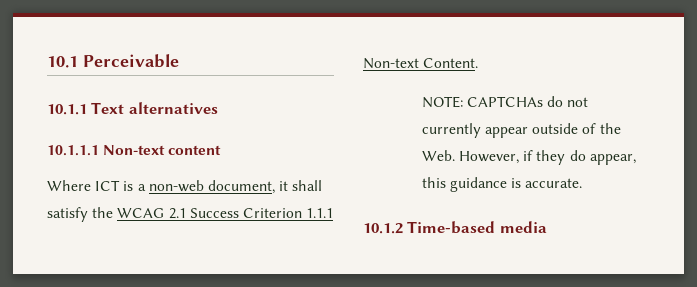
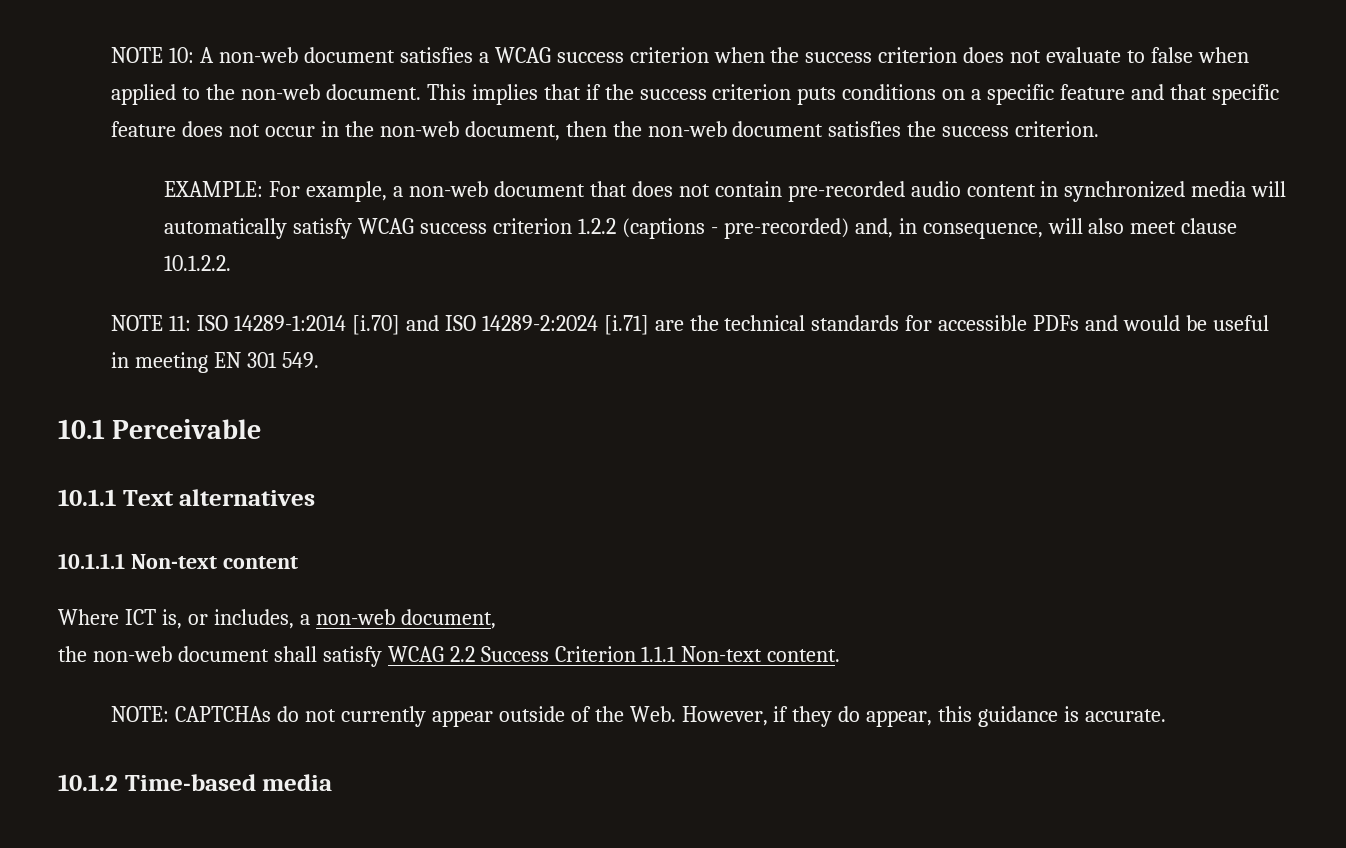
(47, 62) none -> [111,47,1249,63] [111,84,1279,105] [111,121,1100,141] [164,181,1287,202] [164,218,1238,239] [164,255,232,271] [111,315,1269,335] [111,352,319,373] NOTE 10: A non-web document satisfies a WCAG success criterion when the success criterion does not evaluate to false when applied to the non-web document. This implies that if the success criterion puts conditions on a specific feature and that specific feature does not occur in the non-web document, then the non-web document satisfies the success criterion. // EXAMPLE: For example, a non-web document that does not contain pre-recorded audio content in synchronized media will automatically satisfy WCAG success criterion 1.2.2 (captions - pre-recorded) and, in consequence, will also meet clause 10.1.2.2. // NOTE 11: ISO 14289-1:2014 [i.70] and ISO 14289-2:2024 [i.71] are the technical standards for accessible PDFs and would be useful in meeting EN 301 549. //
[123,181,134,191] is -> [161,609,294,629] is, or includes,
[279,180,323,191] [47,207,186,222] it shall satisfy the WCAG 2.1 -> [58,646,475,667] // the non-web document shall satisfy WCAG 2.2
[423,58,479,68] Content. -> [767,649,841,662] content.

